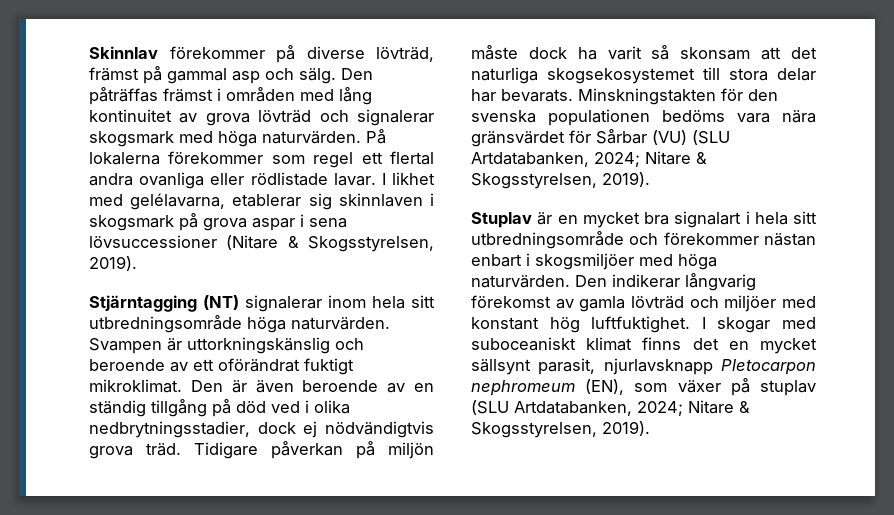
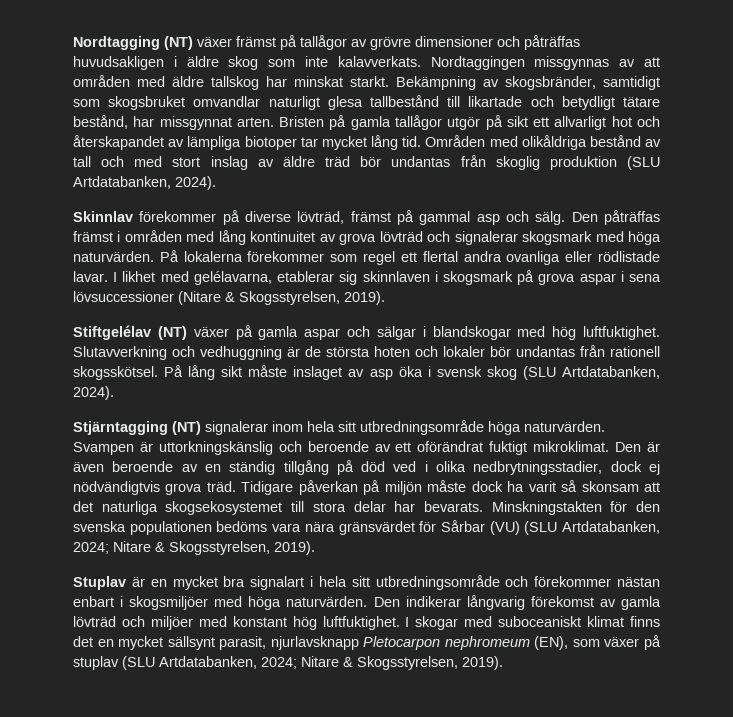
(89, 52) none -> [73,35,580,50] [73,56,660,70] [73,75,660,90] [73,95,660,110] [73,115,660,130] [73,135,661,150] [73,155,660,170] [73,176,216,190] Nordtagging (NT) växer främst på tallågor av grövre dimensioner och påträffas huvudsakligen i äldre skog som inte kalavverkats. Nordtaggingen missgynnas av att områden med äldre tallskog har minskat starkt. Bekämpning av skogsbränder, samtidigt som skogsbruket omvandlar naturligt glesa tallbestånd till likartade och betydligt tätare bestånd, har missgynnat arten. Bristen på gamla tallågor utgör på sikt ett allvarligt hot och återskapandet av lämpliga biotoper tar mycket lång tid. Områden med olikåldriga bestånd av tall och med stort inslag av äldre träd bör undantas från skoglig produktion (SLU Artdatabanken, 2024). //
(137, 263) none -> [73,325,660,340] [73,345,660,360] [73,365,661,380] [73,386,114,400] // Stiftgelélav (NT) växer på gamla aspar och sälgar i blandskogar med hög luftfuktighet. Slutavverkning och vedhuggning är de största hoten och lokaler bör undantas från rationell skogsskötsel. På lång sikt måste inslaget av asp öka i svensk skog (SLU Artdatabanken, 2024).

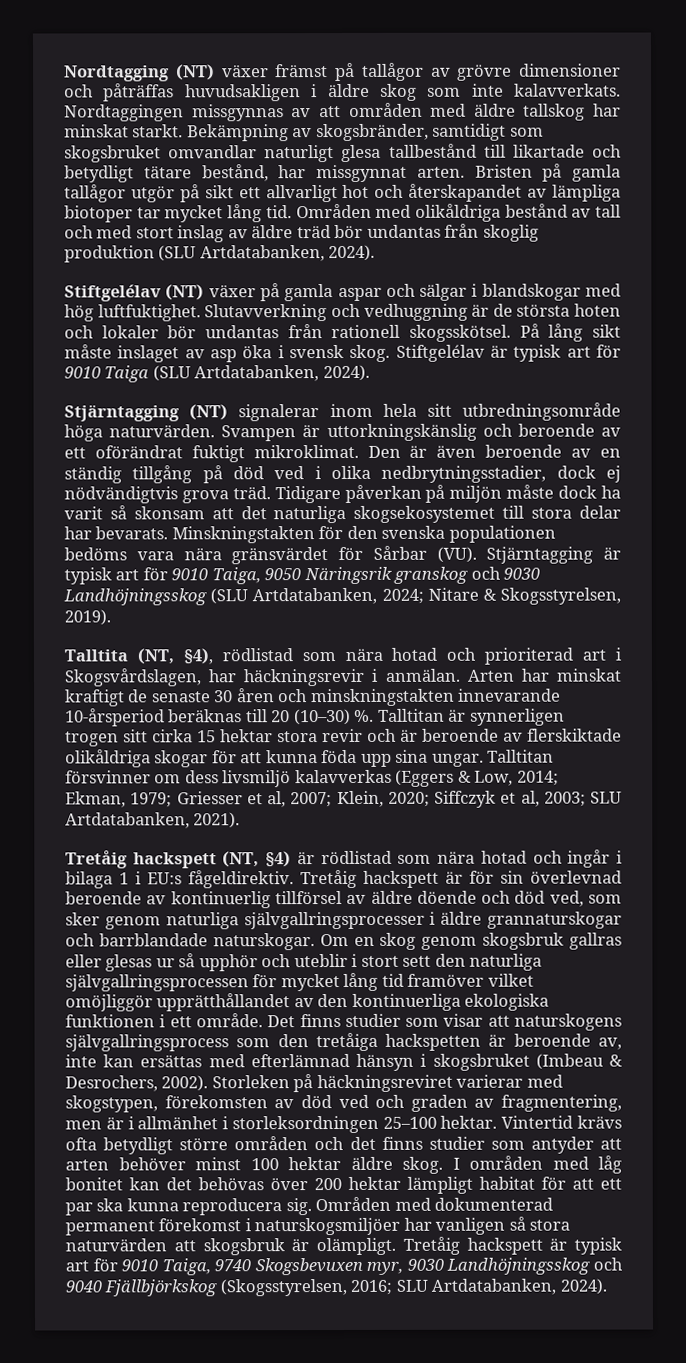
[73,210,660,225] [73,230,661,245] [73,250,660,265] [73,270,661,285] [73,291,385,305] // Skinnlav förekommer på diverse lövträd, främst på gammal asp och sälg. Den påträffas främst i områden med lång kontinuitet av grova lövträd och signalerar skogsmark med höga naturvärden. På lokalerna förekommer som regel ett flertal andra ovanliga eller rödlistade lavar. I likhet med gelélavarna, etablerar sig skinnlaven i skogsmark på grova aspar i sena lövsuccessioner (Nitare & Skogsstyrelsen, 2019). -> (376, 253) none
[486,366,517,380] skog -> [349,344,621,362] [64,365,150,383] skog. Stiftgelélav är typisk art för 9010 Taiga
[489,521,520,535] (VU) -> [436,546,621,564] [64,566,541,585] [63,588,207,606] (VU). Stjärntagging är typisk art för 9010 Taiga, 9050 Näringsrik granskog och 9030 Landhöjningsskog
[73,575,660,590] [73,595,661,610] [73,616,660,630] [73,635,661,650] [73,656,503,670] Stuplav är en mycket bra signalart i hela sitt utbredningsområde och förekommer nästan enbart i skogsmiljöer med höga naturvärden. Den indikerar långvarig förekomst av gamla lövträd och miljöer med konstant hög luftfuktighet. I skogar med suboceaniskt klimat finns det en mycket sällsynt parasit, njurlavsknapp Pletocarpon nephromeum (EN), som växer på stuplav (SLU Artdatabanken, 2024; Nitare & Skogsstyrelsen, 2019). -> [64,647,622,665] [64,668,623,687] [65,688,562,707] [65,708,565,727] [65,728,622,747] [65,749,555,768] [65,769,559,788] [65,790,622,808] [65,812,241,829] [65,849,624,869] [65,869,622,889] [65,890,622,909] [65,911,622,930] [65,932,622,951] [65,953,543,972] [65,972,534,992] [65,993,550,1012] [65,1013,623,1031] [65,1032,623,1052] [65,1053,623,1071] [65,1074,563,1093] [65,1094,622,1113] [65,1115,622,1134] [65,1136,623,1155] [65,1155,622,1174] [65,1176,622,1194] [65,1196,554,1216] [65,1216,571,1236] [65,1236,622,1256] [65,1257,623,1276] [65,1278,607,1297] Talltita (NT, §4), rödlistad som nära hotad och prioriterad art i Skogsvårdslagen, har häckningsrevir i anmälan. Arten har minskat kraftigt de senaste 30 åren och minskningstakten innevarande 10-årsperiod beräknas till 20 (10–30) %. Talltitan är synnerligen trogen sitt cirka 15 hektar stora revir och är beroende av flerskiktade olikåldriga skogar för att kunna föda upp sina ungar. Talltitan försvinner om dess livsmiljö kalavverkas (Eggers & Low, 2014; Ekman, 1979; Griesser et al, 2007; Klein, 2020; Siffczyk et al, 2003; SLU Artdatabanken, 2021). // Tretåig hackspett (NT, §4) är rödlistad som nära hotad och ingår i bilaga 1 i EU:s fågeldirektiv. Tretåig hackspett är för sin överlevnad beroende av kontinuerlig tillförsel av äldre döende och död ved, som sker genom naturliga självgallringsprocesser i äldre grannaturskogar och barrblandade naturskogar. Om en skog genom skogsbruk gallras eller glesas ur så upphör och uteblir i stort sett den naturliga självgallringsprocessen för mycket lång tid framöver vilket omöjliggör upprätthållandet av den kontinuerliga ekologiska funktionen i ett område. Det finns studier som visar att naturskogens självgallringsprocess som den tretåiga hackspetten är beroende av, inte kan ersättas med efterlämnad hänsyn i skogsbruket (Imbeau & Desrochers, 2002). Storleken på häckningsreviret varierar med skogstypen, förekomsten av död ved och graden av fragmentering, men är i allmänhet i storleksordningen 25–100 hektar. Vintertid krävs ofta betydligt större områden och det finns studier som antyder att arten behöver minst 100 hektar äldre skog. I områden med låg bonitet kan det behövas över 200 hektar lämpligt habitat för att ett par ska kunna reproducera sig. Områden med dokumenterad permanent förekomst i naturskogsmiljöer har vanligen så stora naturvärden att skogsbruk är olämpligt. Tretåig hackspett är typisk art för 9010 Taiga, 9740 Skogsbevuxen myr, 9030 Landhöjningsskog och 9040 Fjällbjörkskog (Skogsstyrelsen, 2016; SLU Artdatabanken, 2024).

